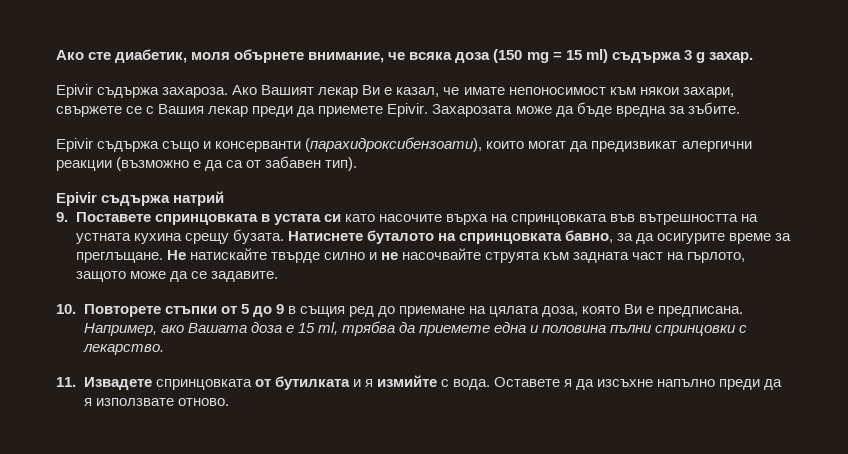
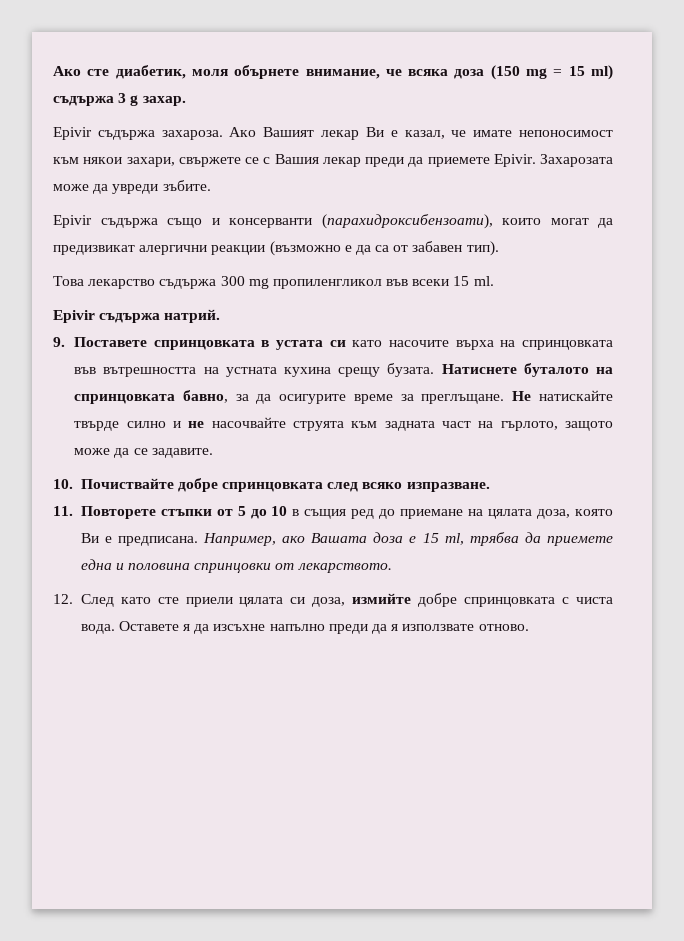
[576,102,685,117] бъде вредна за -> [112,184,159,194] увреди
[56,191,225,206] // Epivir съдържа натрий -> [53,276,494,289] [53,309,221,323] // Това лекарство съдържа 300 mg пропиленгликол във всеки 15 ml. // Epivir съдържа натрий.
(76, 309) none -> [80,478,490,492] [53,506,73,516] Почиствайте добре спринцовката след всяко изпразване. // 11.
[275,304,284,314] 9 -> [271,506,288,516] 10
[610,325,748,336] [82,344,164,355] [56,375,449,390] пълни спринцовки с лекарство. // 11. Извадете спринцовката от бутилката и я измийте с -> [194,563,392,573] [53,593,613,607] спринцовки от лекарството. // 12. След като сте приели цялата си доза, измийте добре спринцовката с чиста

